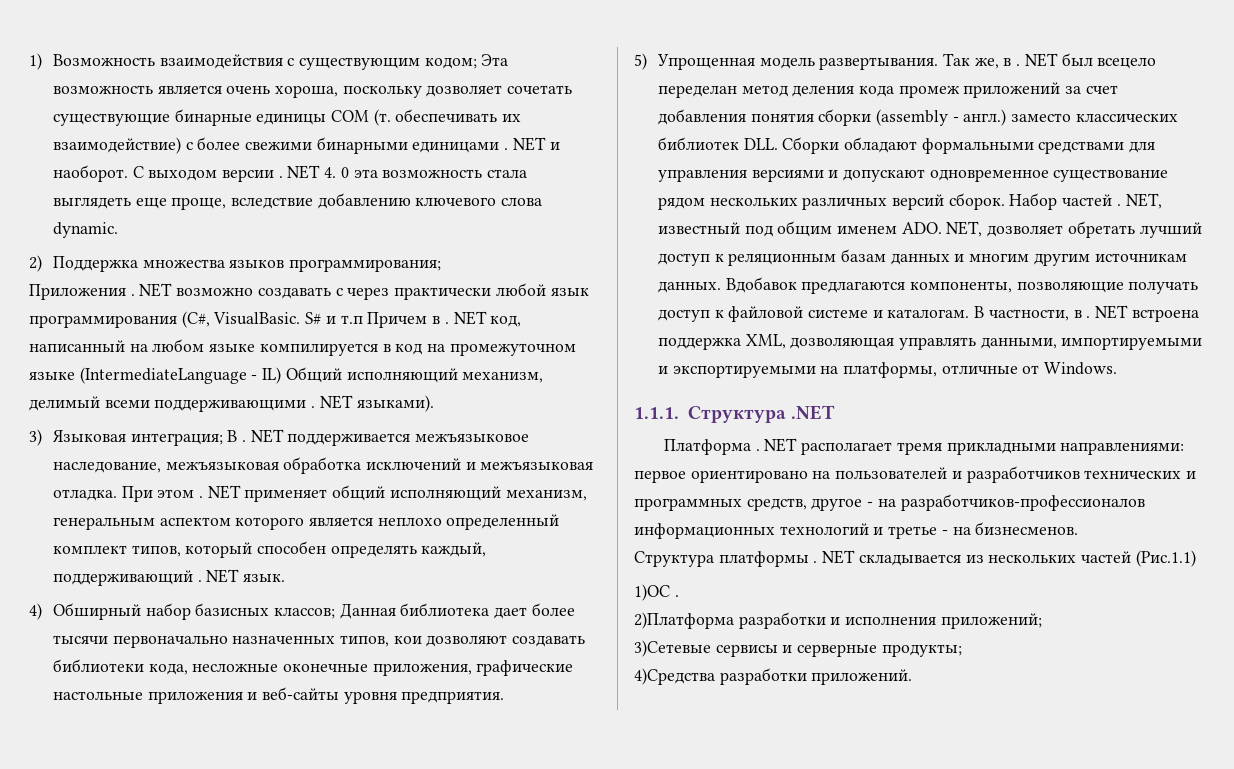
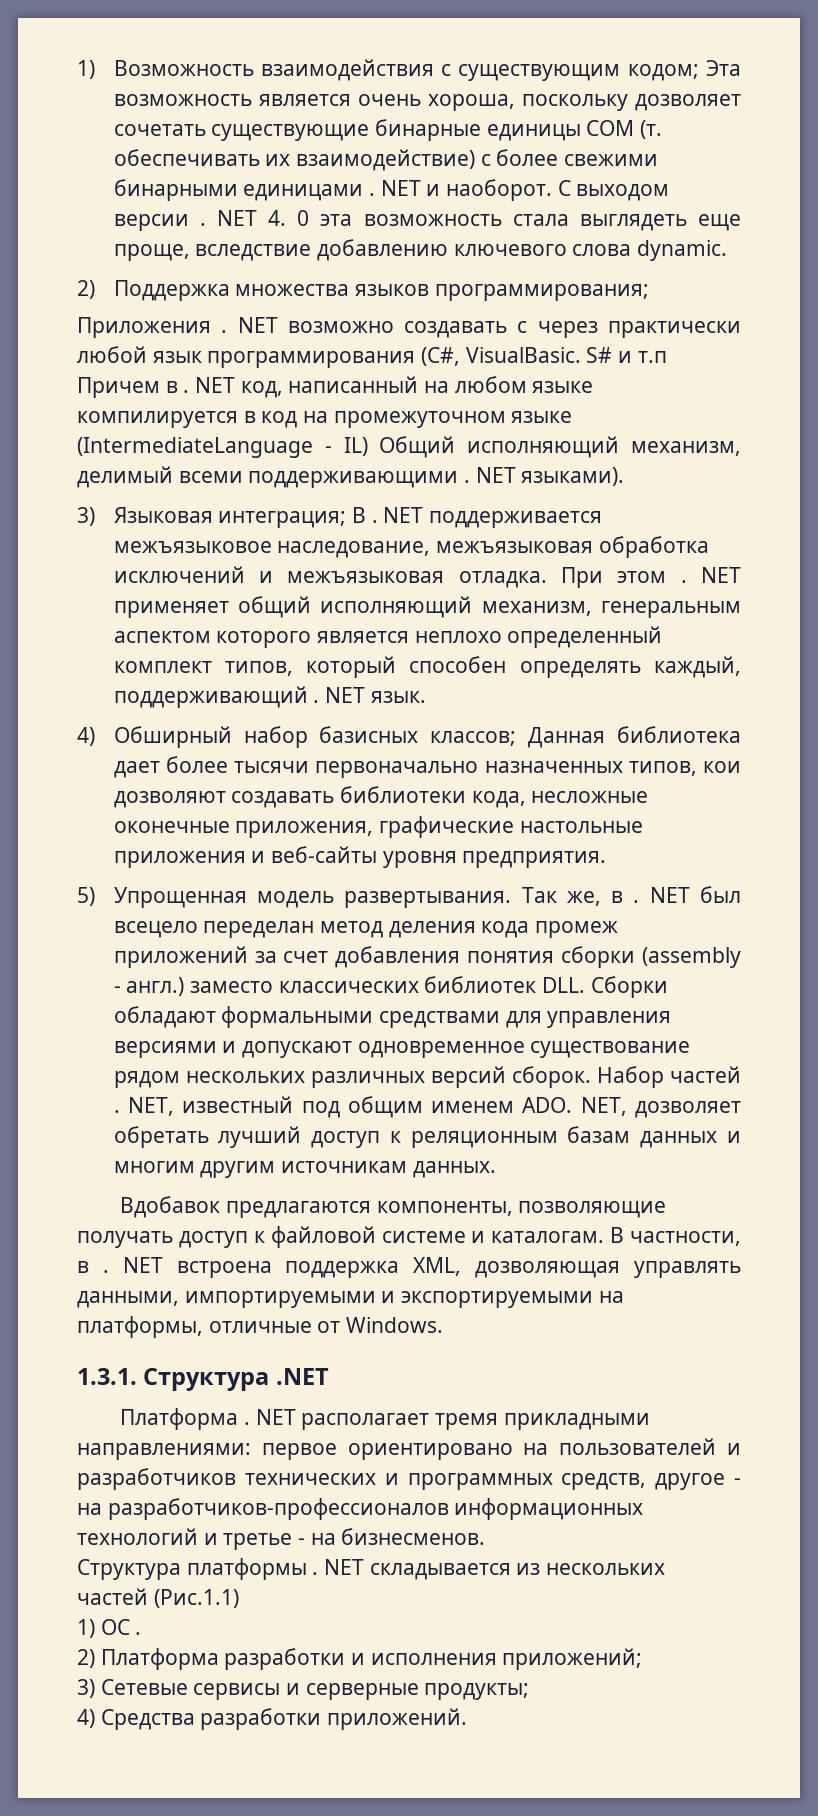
(721, 287) none -> (496, 1169) //
[634,407,679,419] 1.1.1. -> [77,1368,137,1385] 1.3.1.
[634,584,670,601] 1)ОС -> [77,1619,130,1638] 1) ОС
[634,612,734,629] 2)Платформа -> [77,1648,219,1670] 2) Платформа
[634,640,711,657] 3)Сетевые -> [77,1679,188,1698] 3) Сетевые
[634,668,715,685] 4)Средства -> [77,1709,195,1730] 4) Средства

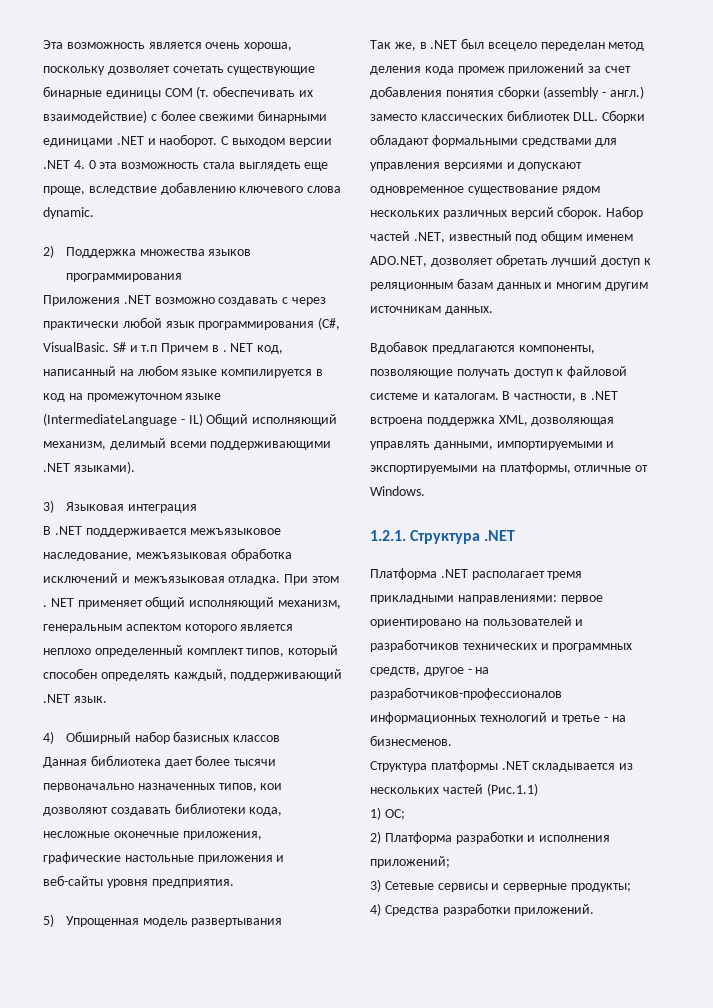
[77,59,699,81] 1) Возможность взаимодействия с существующим кодом; -> (43, 44) none
[368,180,421,196] . NET -> [116,136,144,145] .NET
[199,210,257,226] . NET -> [43,160,70,169] .NET
[434,284,649,301] программирования; -> [65,273,182,282] программирования
[221,317,278,333] . NET -> [123,295,151,304] .NET
[464,467,516,483] . NET -> [43,463,70,472] .NET
[218,507,424,528] интеграция; В . NET -> [127,504,197,513] [43,526,82,535] интеграция // В .NET
[313,687,365,703] . NET -> [43,694,70,703] .NET
[430,731,517,746] классов; -> [233,735,281,742] классов //
[344,891,512,908] развертывания. -> [191,918,283,927] развертывания //
[633,887,690,903] . NET -> [430,40,458,49] .NET
[113,1097,174,1116] . NET, -> [413,232,445,243] .NET,
[522,1097,627,1116] ADO. NET, -> [370,256,427,267] ADO.NET,
[102,1257,163,1273] . NET -> [590,391,618,400] .NET
[77,1368,137,1385] 1.3.1. -> [370,530,406,541] 1.2.1.
[243,1409,296,1425] . NET -> [440,569,468,578] .NET
[312,1559,365,1575] . NET -> [501,761,529,770] .NET
[100,1619,142,1635] ОС . -> [384,809,405,820] ОС;

